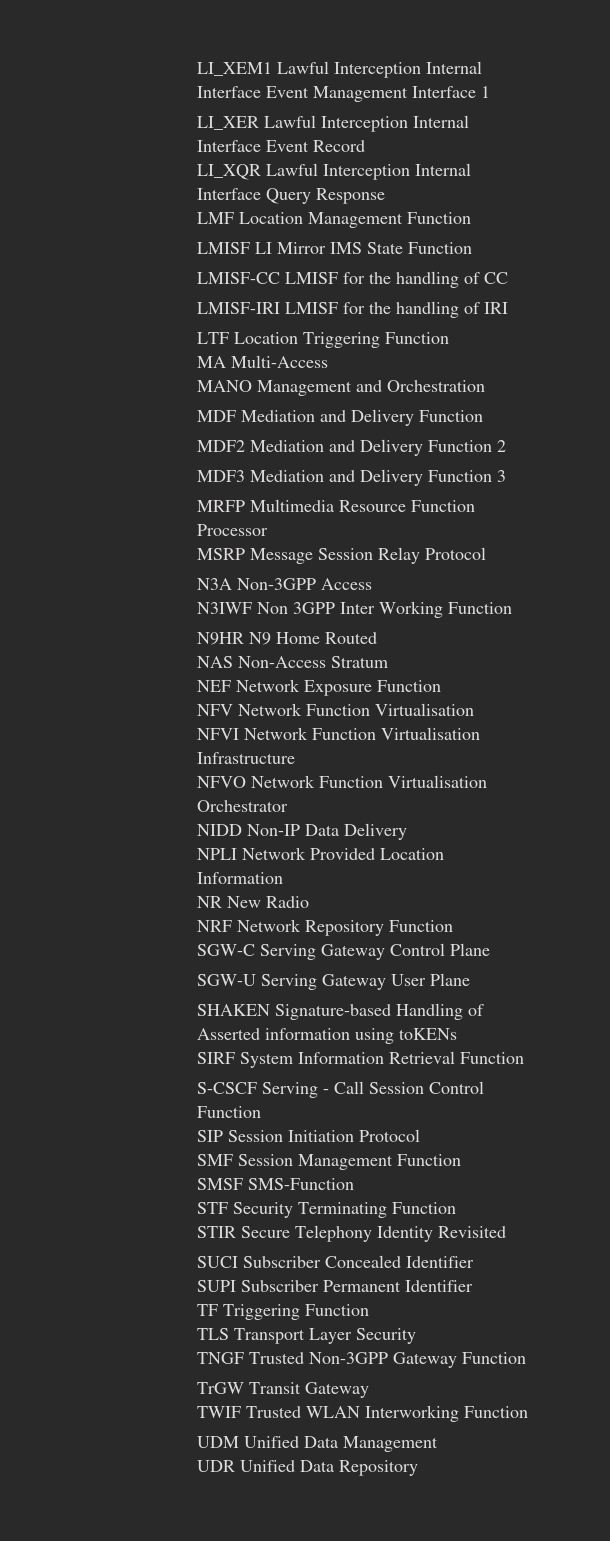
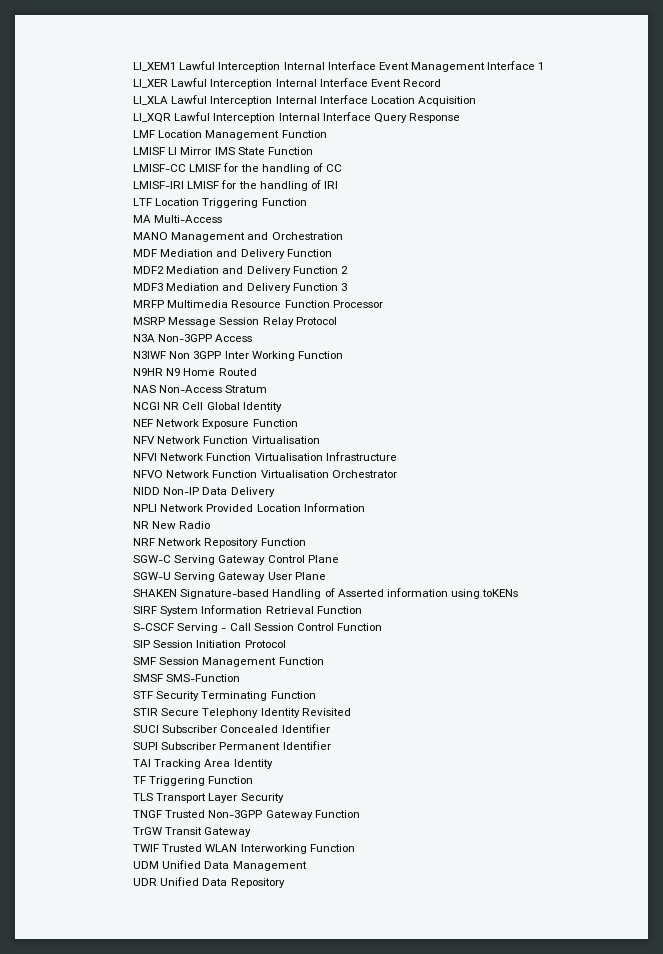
(365, 146) none -> [133,95,476,106] // LI_XLA Lawful Interception Internal Interface Location Acquisition
(388, 662) none -> [133,402,282,412] // NCGI NR Cell Global Identity
(473, 1286) none -> [133,759,273,769] // TAI Tracking Area Identity

